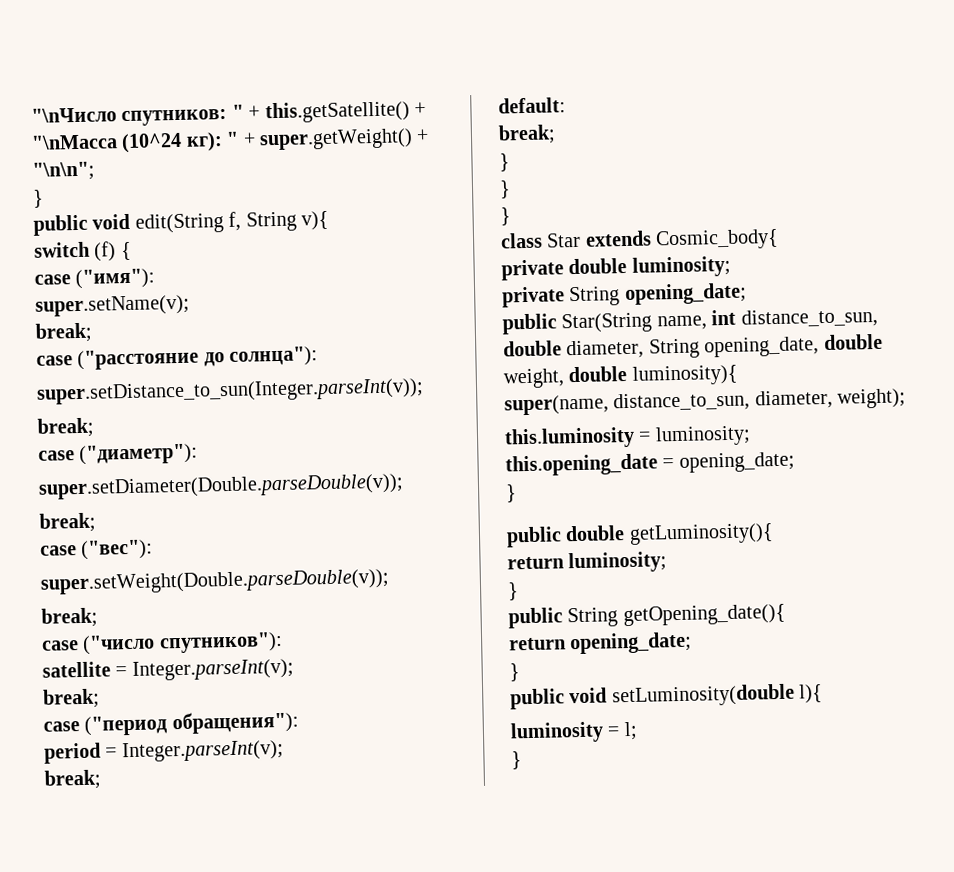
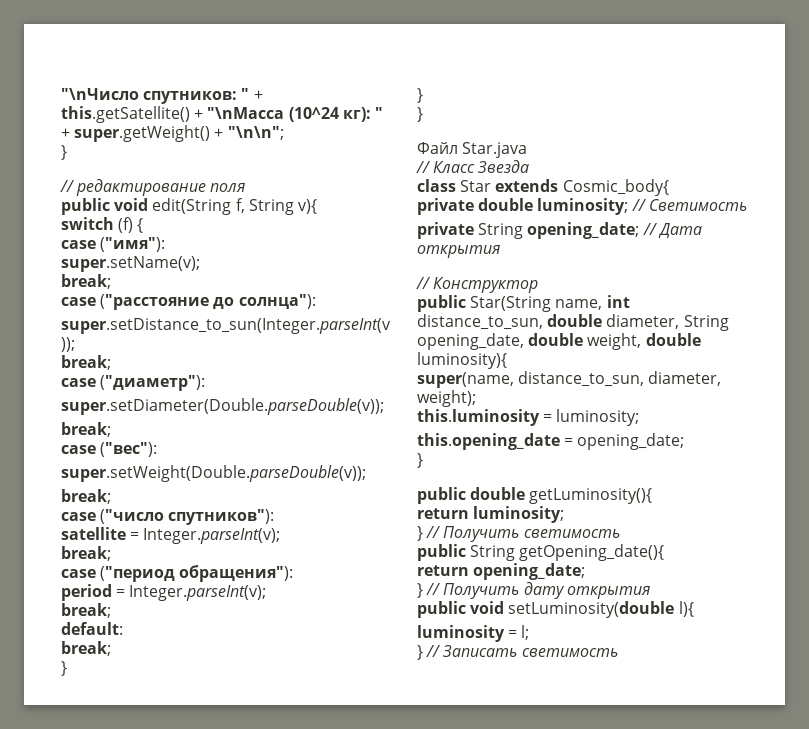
(44, 198) none -> [60,179,246,196] // // редактирование поля
(511, 216) none -> [417,142,528,158] [416,160,530,173] // Файл Star.java // // Класс Звезда
(731, 266) none -> [631,199,747,211] // Светимость
(747, 294) none -> [642,223,702,238] [417,245,500,258] [416,277,539,293] // Дата открытия // // Конструктор
(519, 591) none -> [426,526,620,542] // Получить светимость
(520, 672) none -> [426,582,650,599] // Получить дату открытия
(522, 760) none -> [426,645,618,657] // Записать светимость

